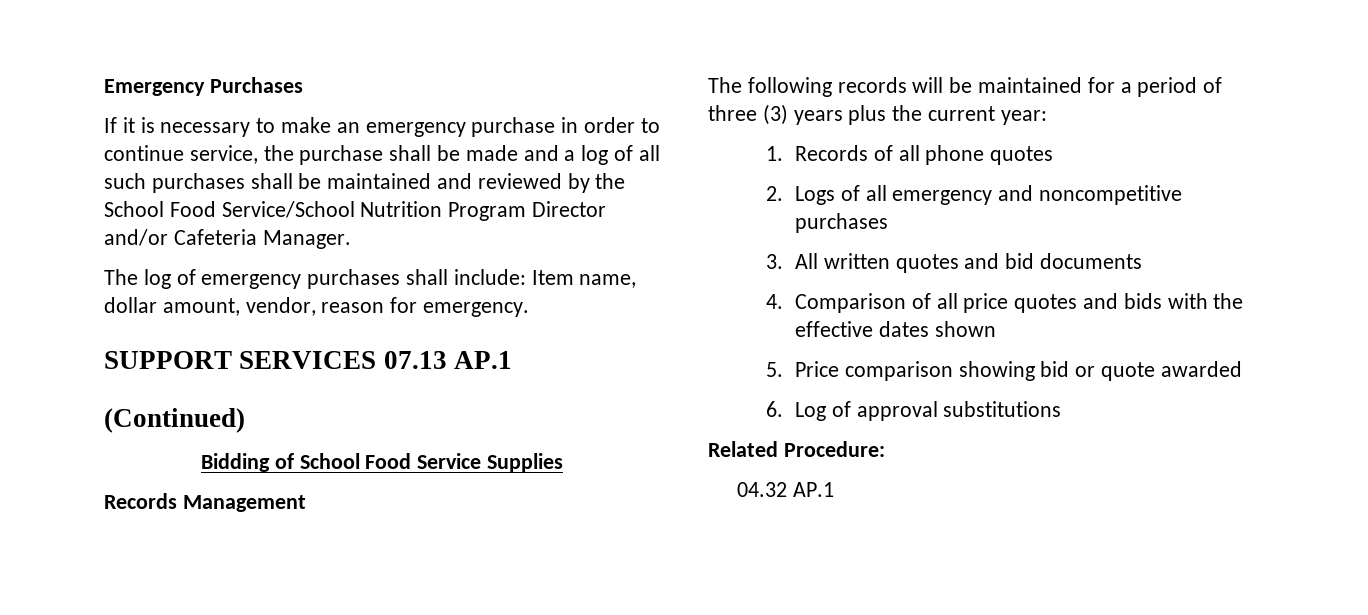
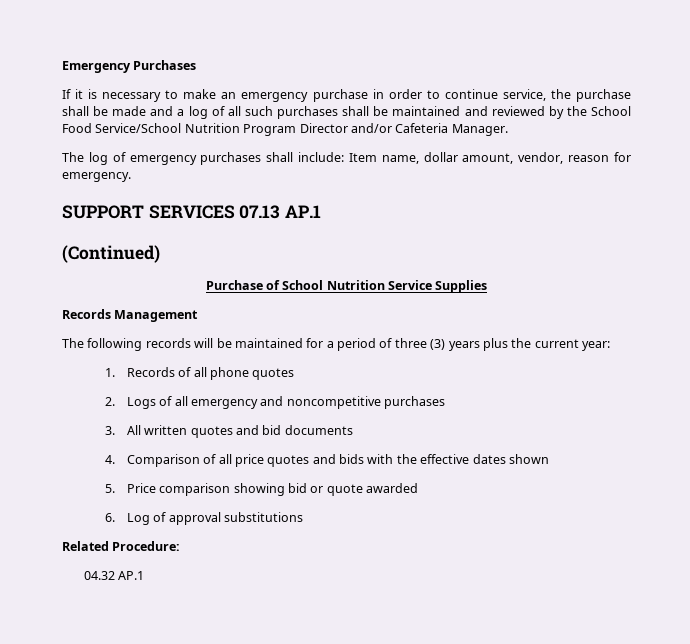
[200,453,270,472] Bidding -> [205,280,263,290] Purchase
[365,453,412,469] Food -> [326,280,385,290] Nutrition

